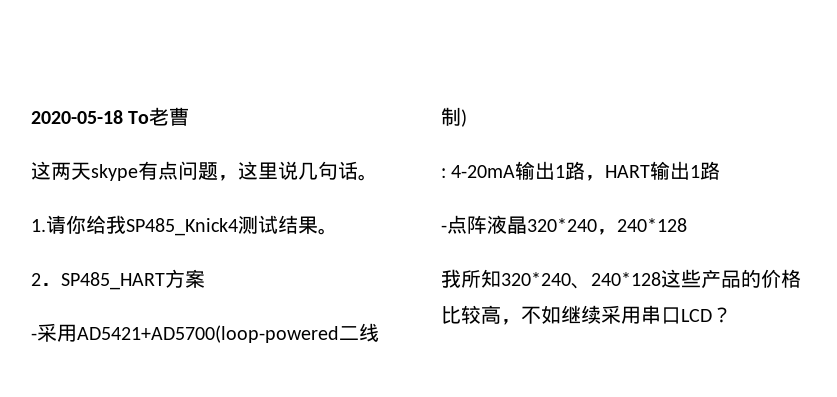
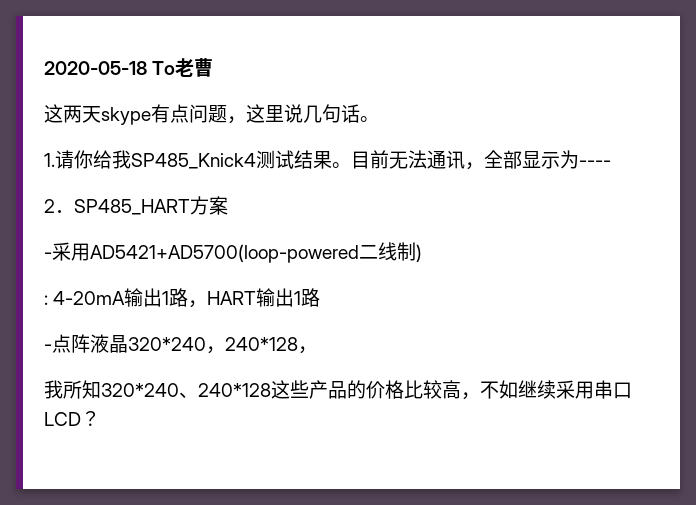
(338, 231) none -> [351,150,611,170] 目前无法通讯，全部显示为----
(687, 225) none -> [298,346,317,354] ，

